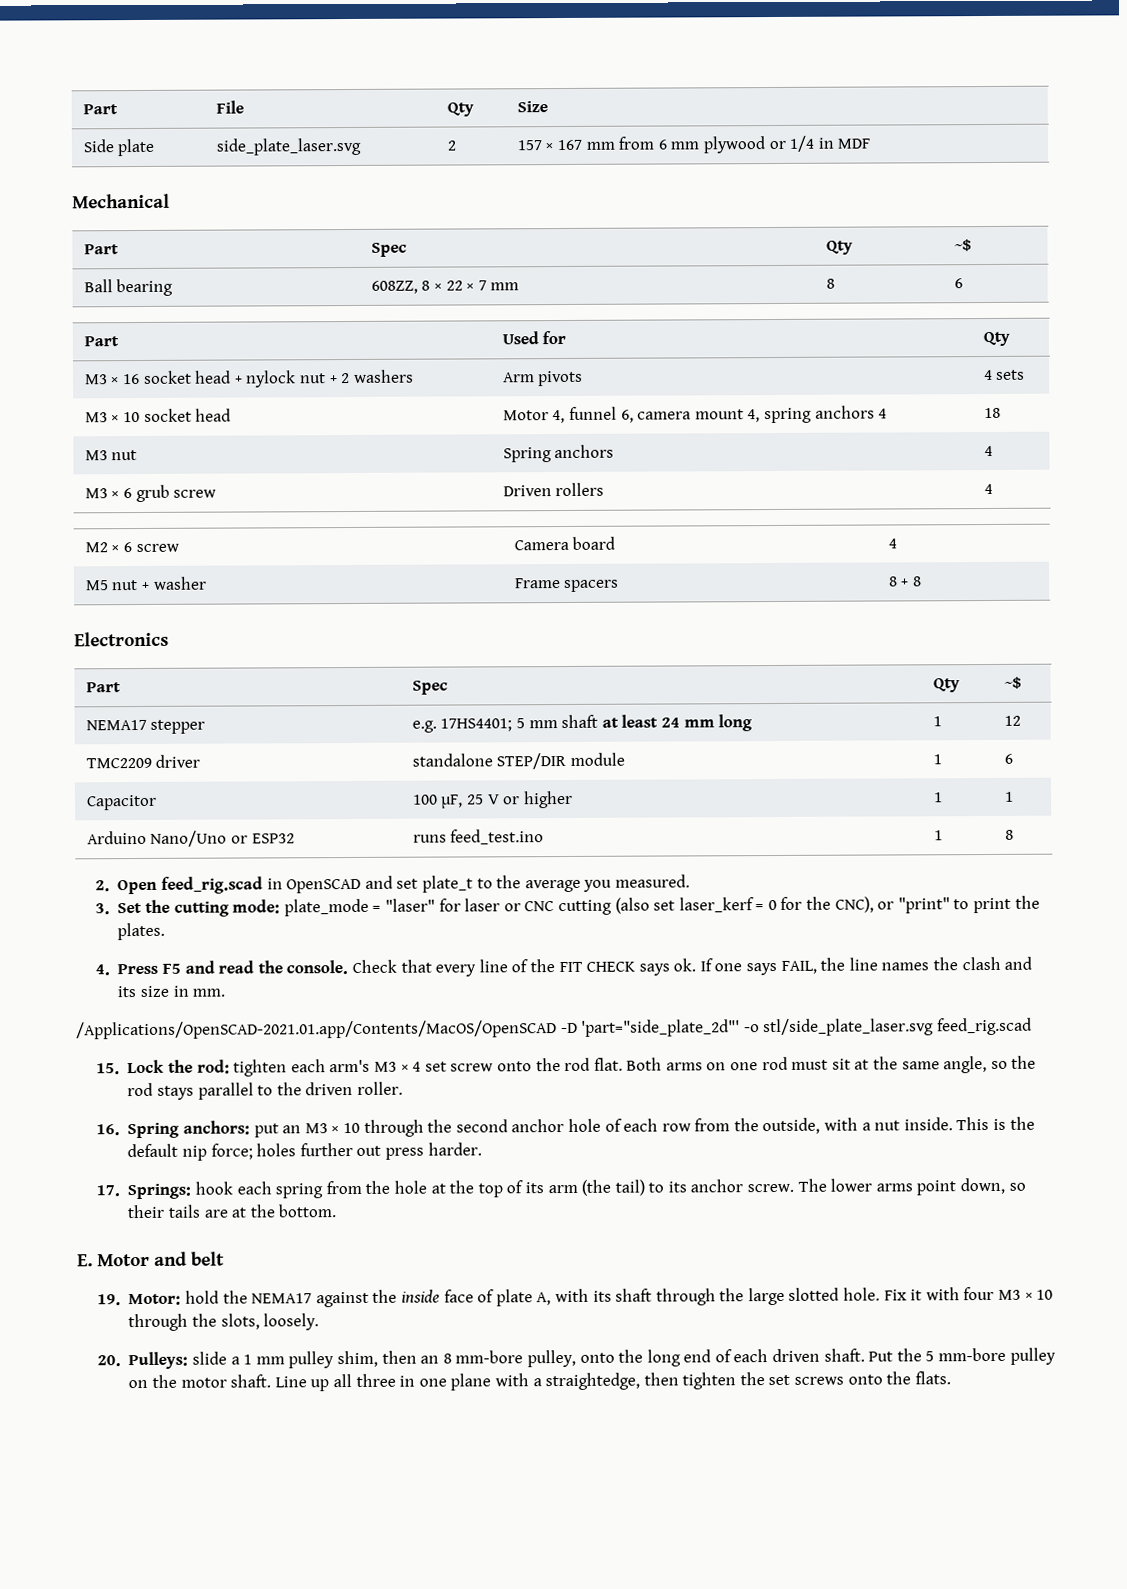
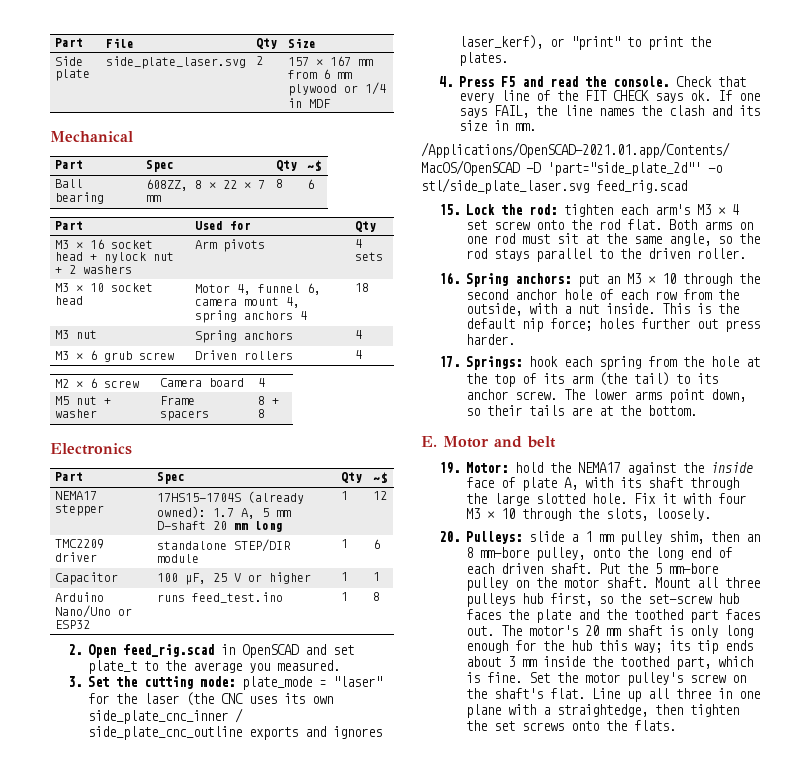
[411,714,680,733] e.g. 17HS4401; 5 mm shaft at least 24 -> [156,491,304,504] [156,506,291,519] [156,521,227,530] 17HS15-1704S (already owned): 1.7 A, 5 mm D-shaft 20
[464,896,874,916] laser or CNC cutting (also set laser_kerf = 0 for the CNC), -> [115,692,333,706] [87,708,243,724] [87,726,382,740] [458,35,543,49] the laser (the CNC uses its own side_plate_cnc_inner / side_plate_cnc_outline exports and ignores laser_kerf),
(272, 1381) none -> [654,577,760,588] [465,593,739,607] [465,609,760,623] [465,625,753,638] [465,640,753,654] [465,656,753,670] [465,672,746,686] [465,688,585,699] Mount all three pulleys hub first, so the set-screw hub faces the plate and the toothed part faces out. The motor's 20 mm shaft is only long enough for the hub this way; its tip ends about 3 mm inside the toothed part, which is fine. Set the motor pulley's screw on the shaft's flat.

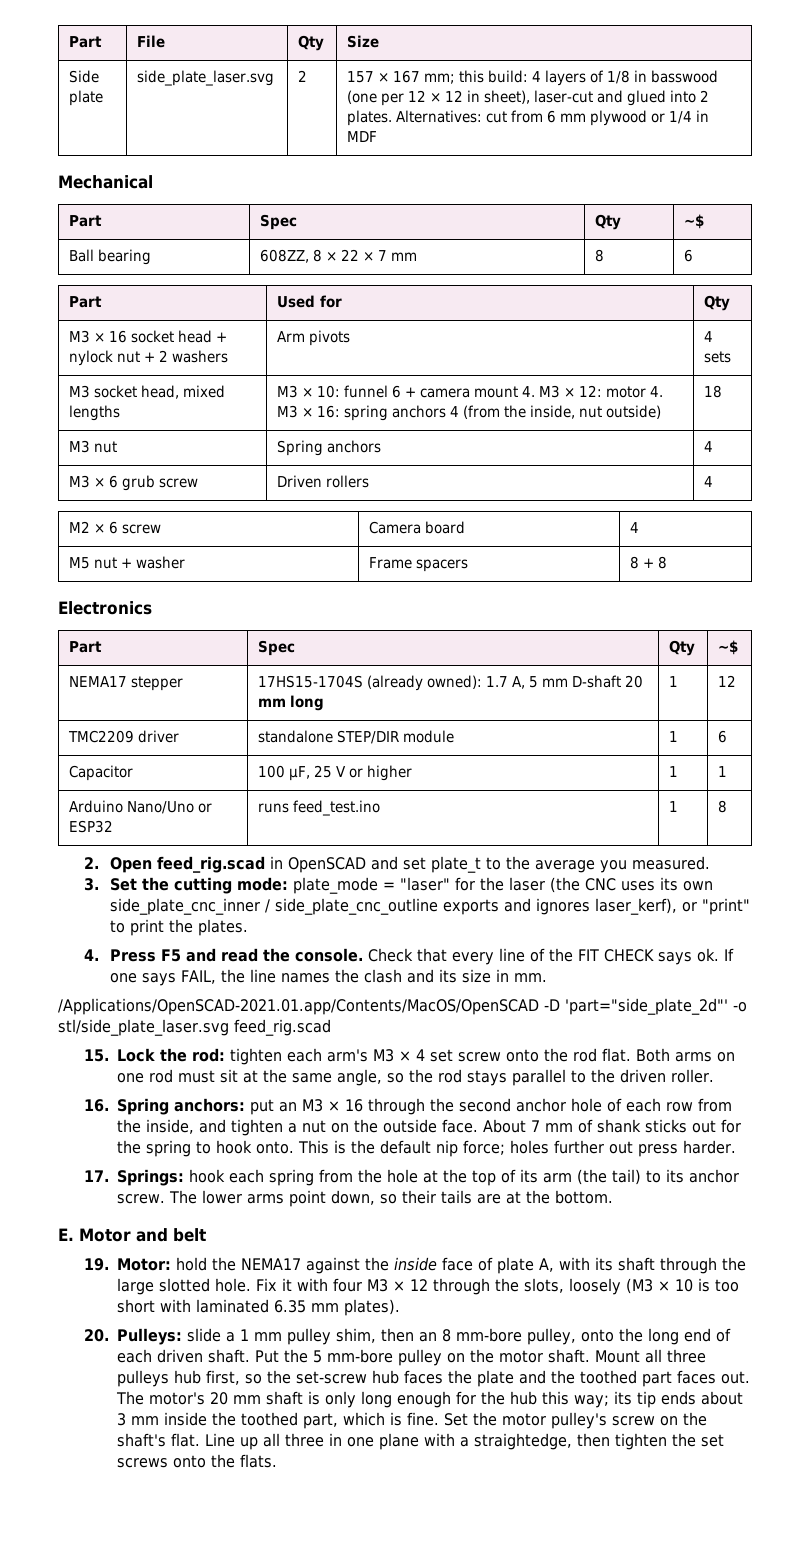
[357,59,373,66] mm -> [424,70,719,86] [347,90,710,106] [347,110,508,126] mm; this build: 4 layers of 1/8 in basswood (one per 12 × 12 in sheet), laser-cut and glued into 2 plates. Alternatives: cut
[75,283,153,292] [54,296,83,305] [194,283,321,295] [194,297,300,308] [194,310,307,323] × 10 socket head | Motor 4, funnel 6, camera mount 4, spring anchors 4 -> [94,385,226,399] [69,405,121,421] [277,385,664,398] [277,405,662,421] socket head, mixed lengths | M3 × 10: funnel 6 + camera mount 4. M3 × 12: motor 4. M3 × 16: spring anchors 4 (from the inside, nut outside)
[661,273,676,284] 10 -> [345,1099,364,1112] 16
[465,303,655,316] outside, with a nut inside. -> [146,1119,742,1136] [117,1140,295,1157] inside, and tighten a nut on the outside face. About 7 mm of shank sticks out for the spring to hook onto.
[500,508,515,519] 10 -> [410,1279,429,1291] 12
[654,508,711,521] loosely. -> [569,1278,740,1295] [117,1299,401,1316] loosely (M3 × 10 is too short with laminated 6.35 mm plates).

